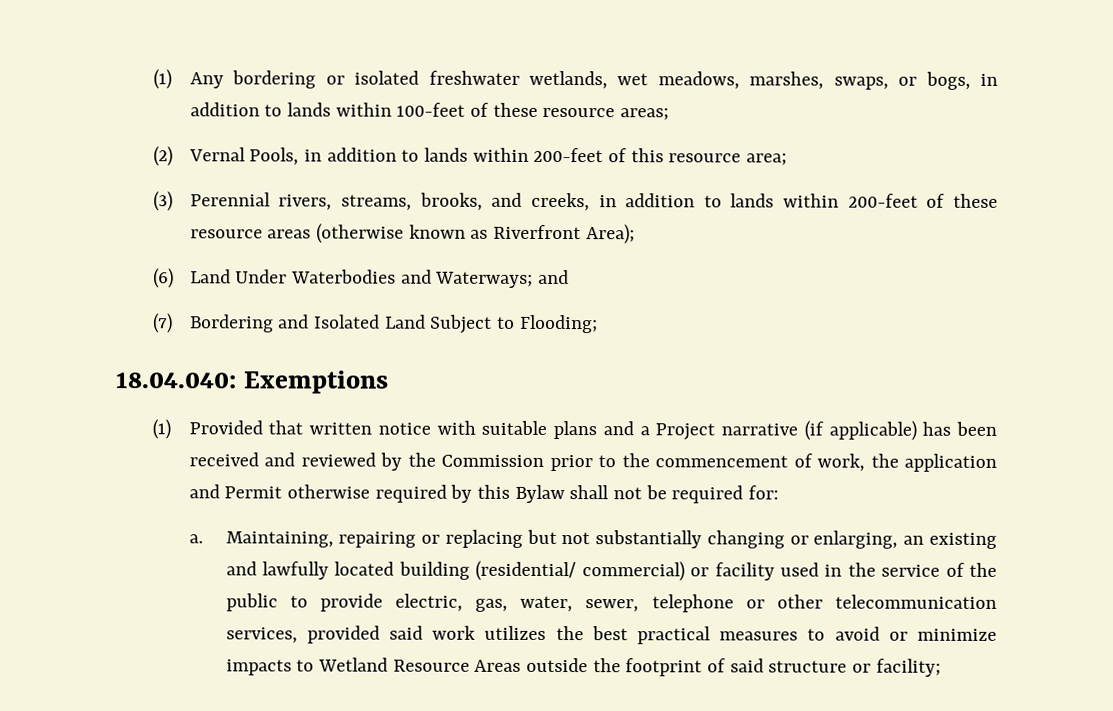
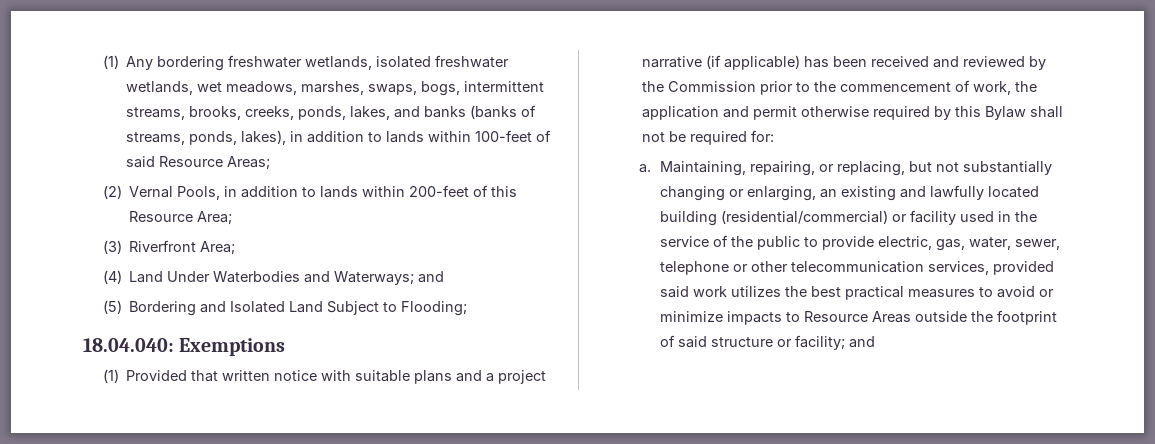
[325,75,345,85] or -> [228,55,373,70] freshwater wetlands,
[898,71,971,90] or bogs, -> [421,81,545,96] [126,105,537,120] [126,130,287,145] bogs, intermittent streams, brooks, creeks, ponds, lakes, and banks (banks of streams, ponds, lakes),
[492,102,670,121] these resource areas; -> [126,156,271,170] said Resource Areas;
[668,153,788,166] resource area; -> [129,211,233,225] Resource Area;
[189,192,999,212] [189,223,635,245] [152,268,174,289] Perennial rivers, streams, brooks, and creeks, in addition to lands within 200-feet of these resource areas (otherwise known as Riverfront Area); // (6) -> [129,240,236,255] [103,270,123,284] Riverfront Area; // (4)
[152,313,173,334] (7) -> [103,300,123,314] (5)
[655,423,716,441] Project -> [498,370,547,384] project
[224,486,283,499] Permit -> [753,106,798,120] permit
[338,529,523,548] repairing or replacing -> [749,161,905,176] repairing, or replacing,
[475,560,685,582] (residential/ commercial) -> [720,210,888,224] (residential/commercial)
[317,657,388,672] Wetland -> (800, 317) none
(941, 667) none -> [848,336,875,348] and

